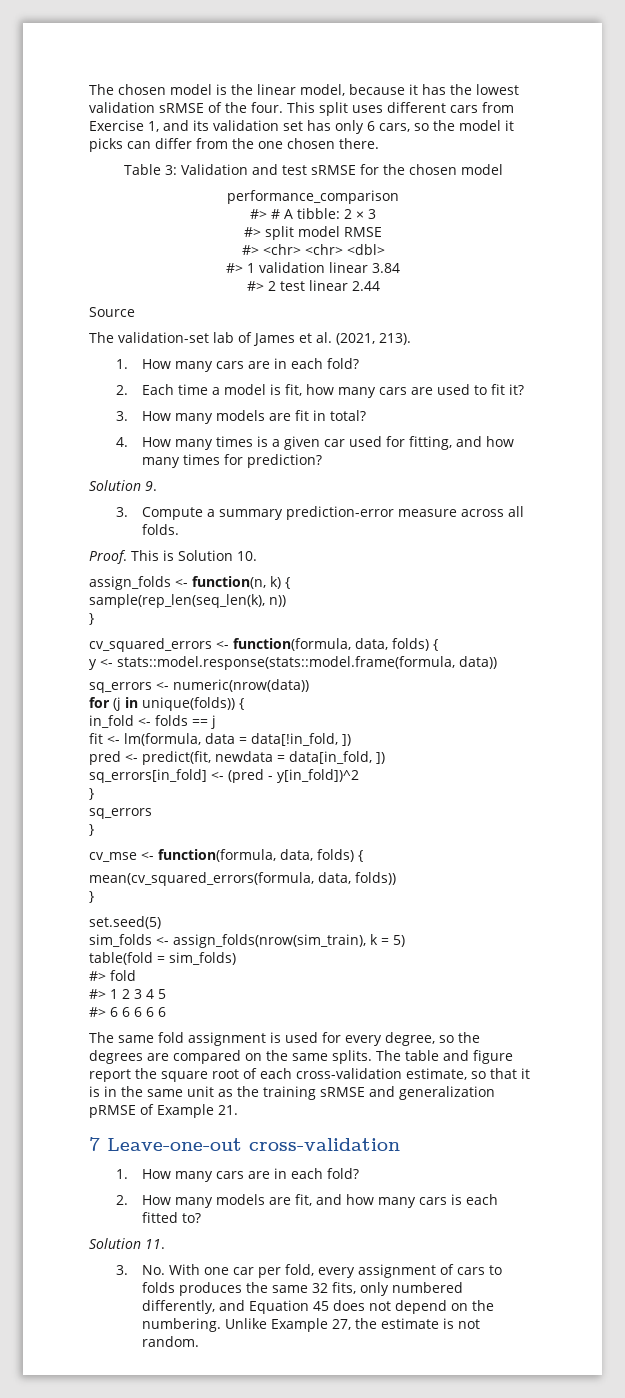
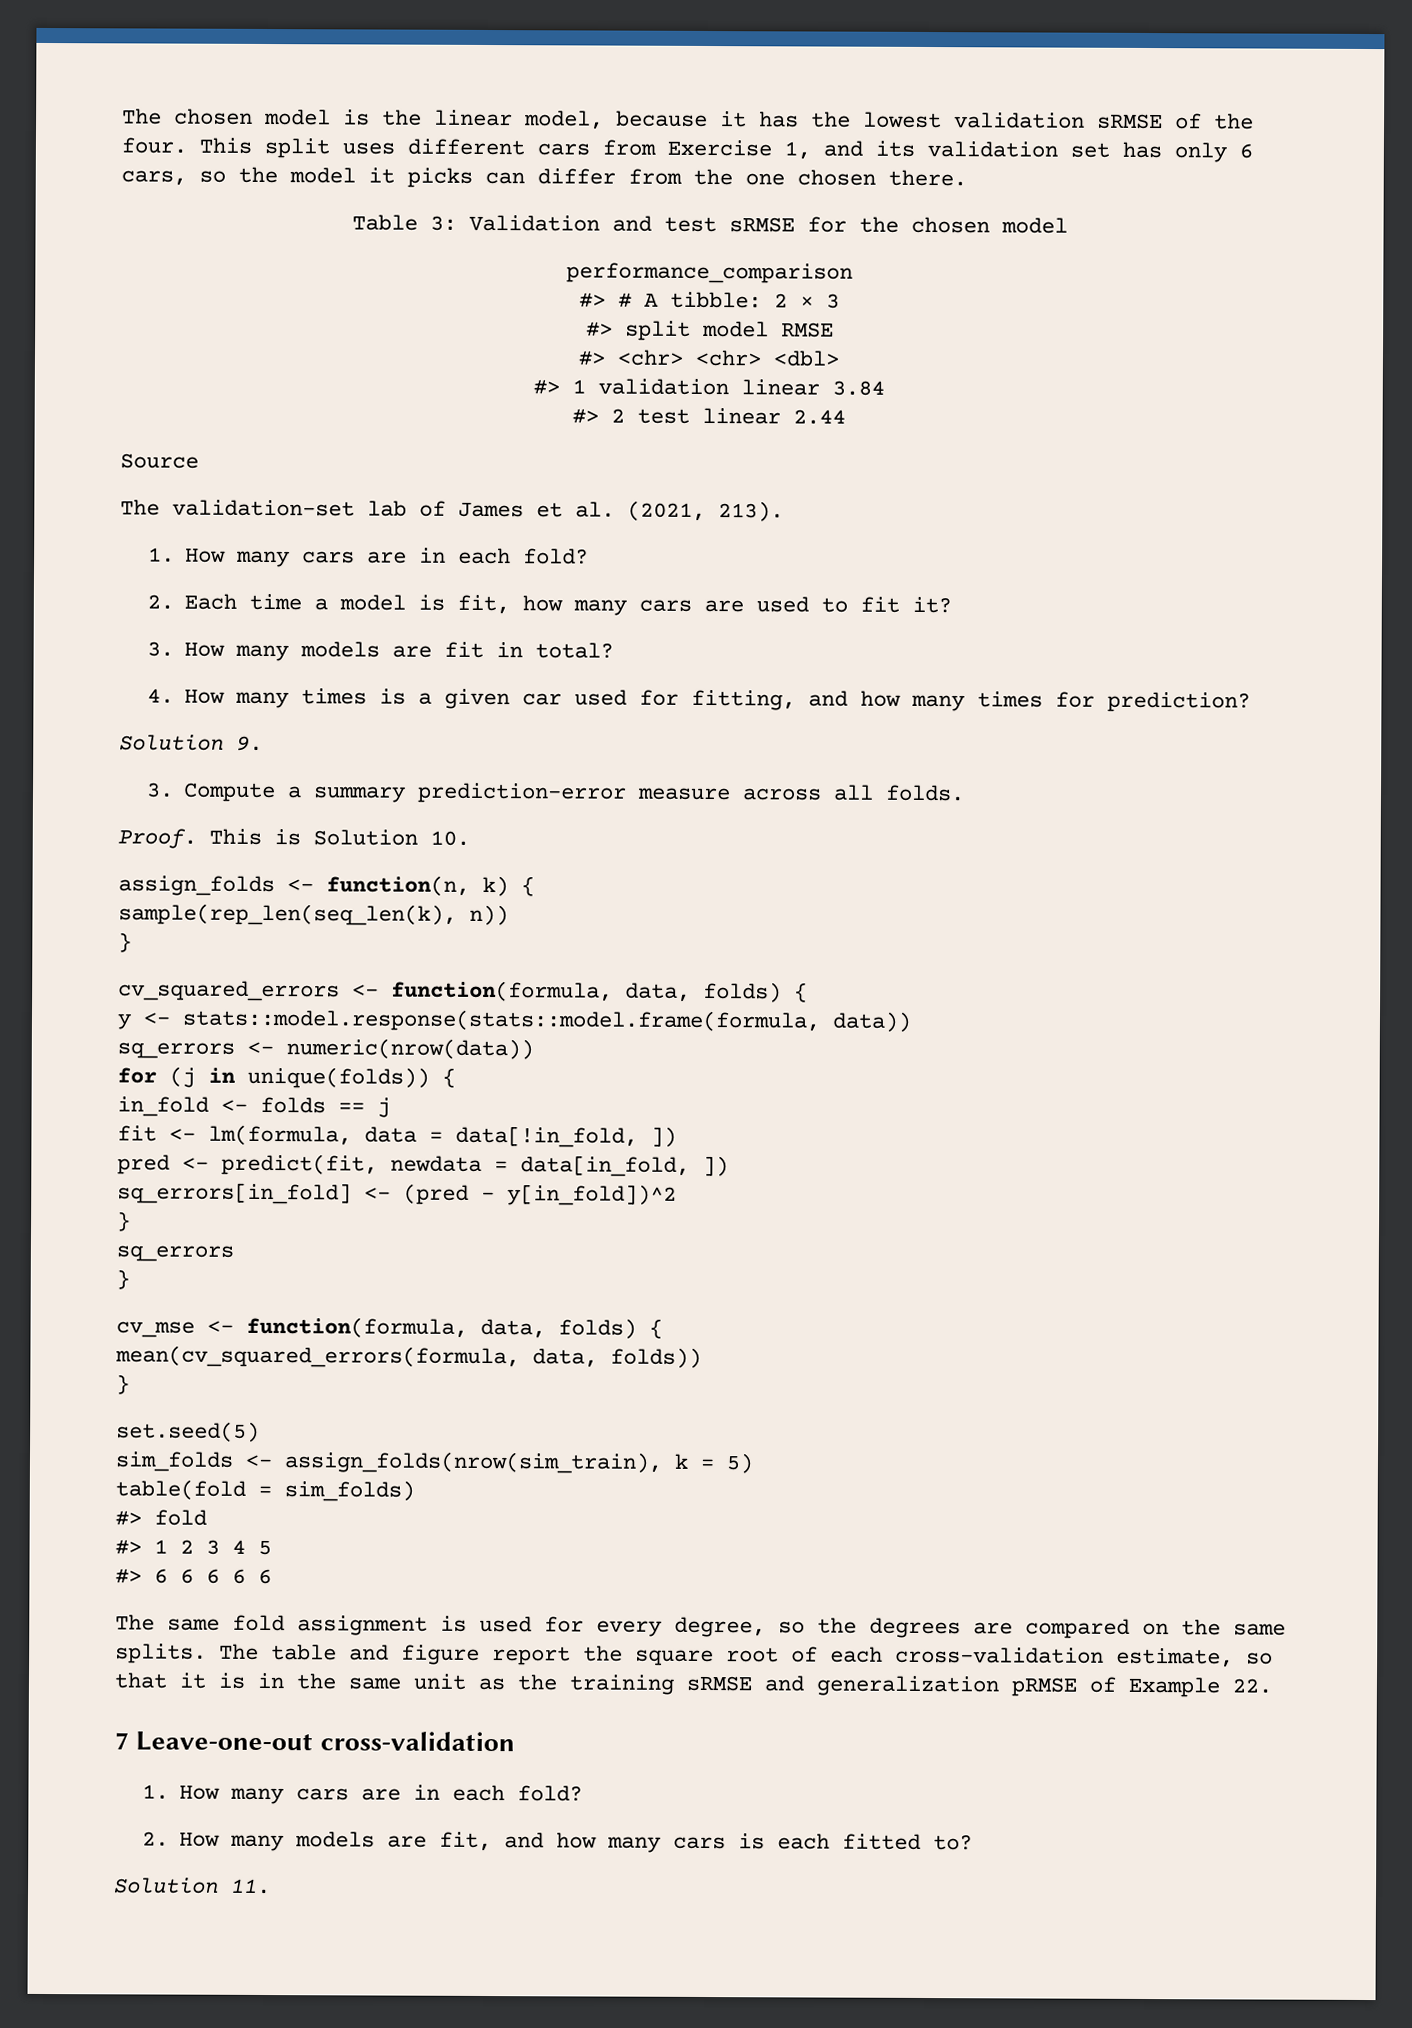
[218,1105,238,1115] 21. -> [1232,1678,1272,1694] 22.
[115,1264,503,1278] [142,1282,464,1296] [142,1300,495,1314] [142,1318,481,1332] [142,1336,200,1347] // 3. No. With one car per fold, every assignment of cars to folds produces the same 32 fits, only numbered differently, and Equation 45 does not depend on the numbering. Unlike Example 27, the estimate is not random. -> (271, 1886) none

